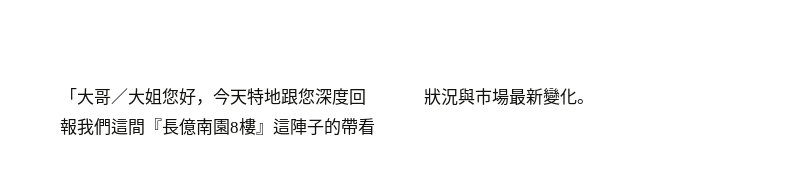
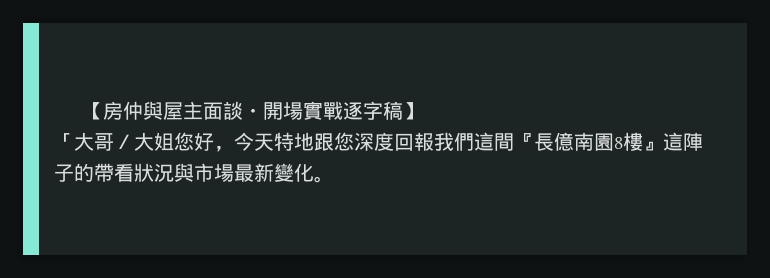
(60, 95) none -> [82,101,423,120] 【房仲與屋主面談・開場實戰逐字稿】 //

